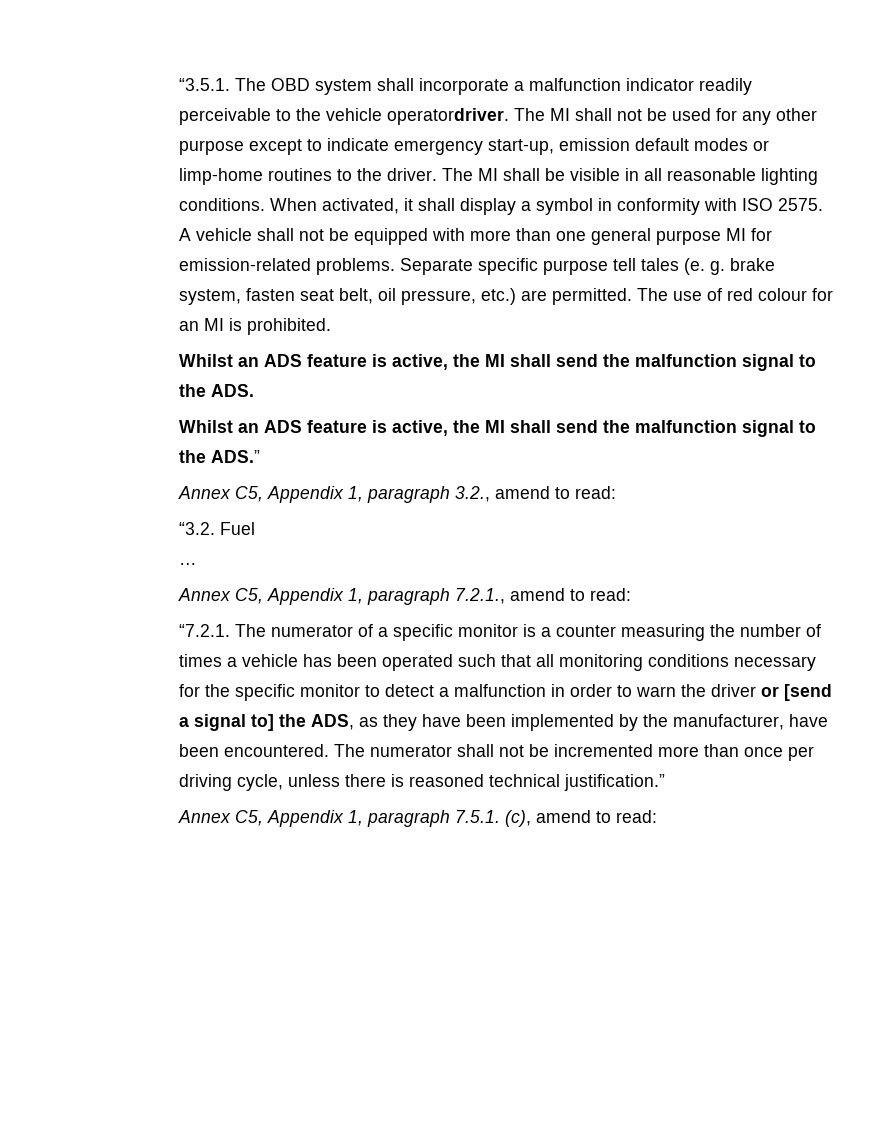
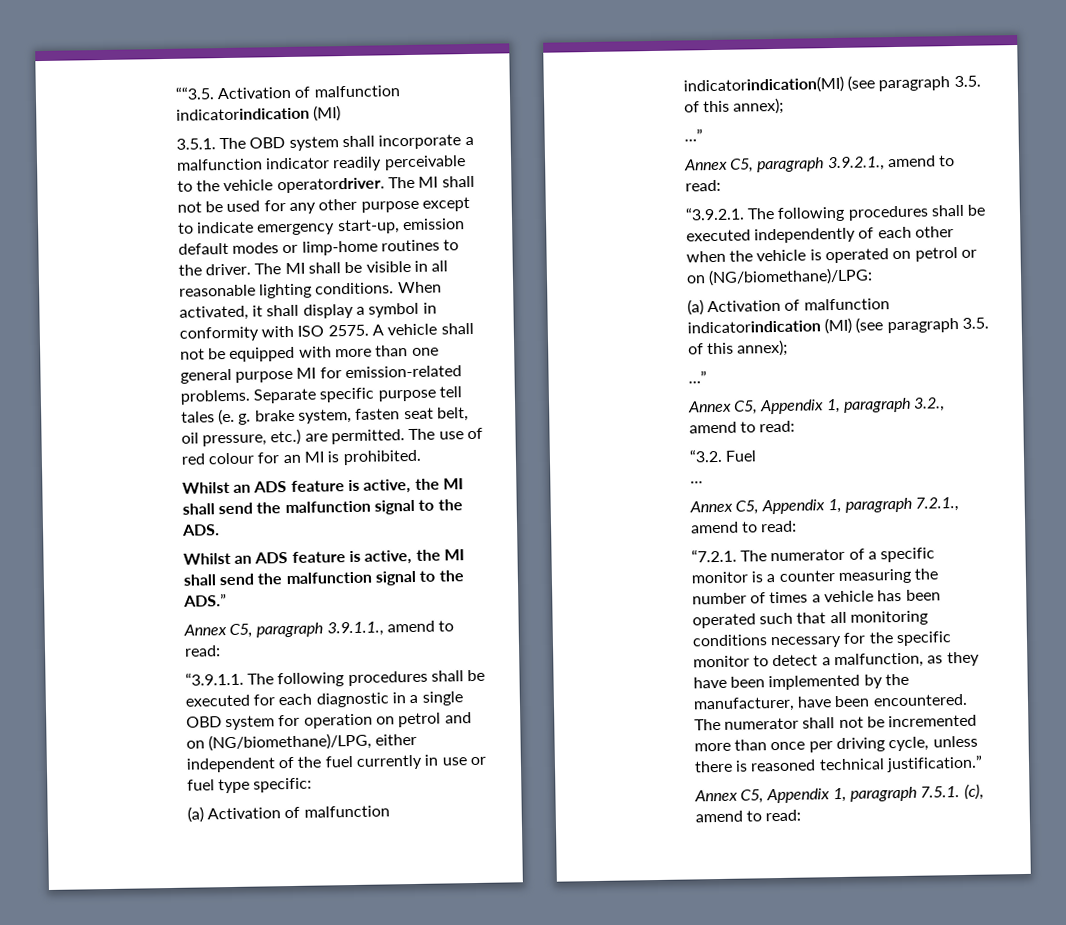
[178,78,230,91] “3.5.1. -> [174,85,400,100] [175,105,342,122] [175,138,216,150] ““3.5. Activation of malfunction indicatorindication (MI) // 3.5.1.
(260, 456) none -> [182,620,455,638] [183,645,221,657] [184,669,486,688] [184,691,463,708] [185,712,472,731] [185,732,418,752] [185,754,486,773] [186,777,313,794] [186,805,390,823] [682,75,981,95] [683,97,785,115] [683,128,703,142] [683,155,956,173] [684,179,721,192] [684,204,987,222] [685,226,955,244] [685,247,977,264] [685,267,874,287] [686,298,890,316] [686,317,990,335] [687,339,789,357] [687,370,707,384] // Annex C5, paragraph 3.9.1.1., amend to read: // “3.9.1.1. The following procedures shall be executed for each diagnostic in a single OBD system for operation on petrol and on (NG/biomethane)/LPG, either independent of the fuel currently in use or fuel type specific: // (a) Activation of malfunction indicatorindication(MI) (see paragraph 3.5. of this annex); // …” // Annex C5, paragraph 3.9.2.1., amend to read: // “3.9.2.1. The following procedures shall be executed independently of each other when the vehicle is operated on petrol or on (NG/biomethane)/LPG: // (a) Activation of malfunction indicatorindication (MI) (see paragraph 3.5. of this annex); // …”
[453,684,832,701] [178,714,354,731] malfunction in order to warn the driver or [send a signal to] the ADS, -> [834,652,925,669] malfunction,

